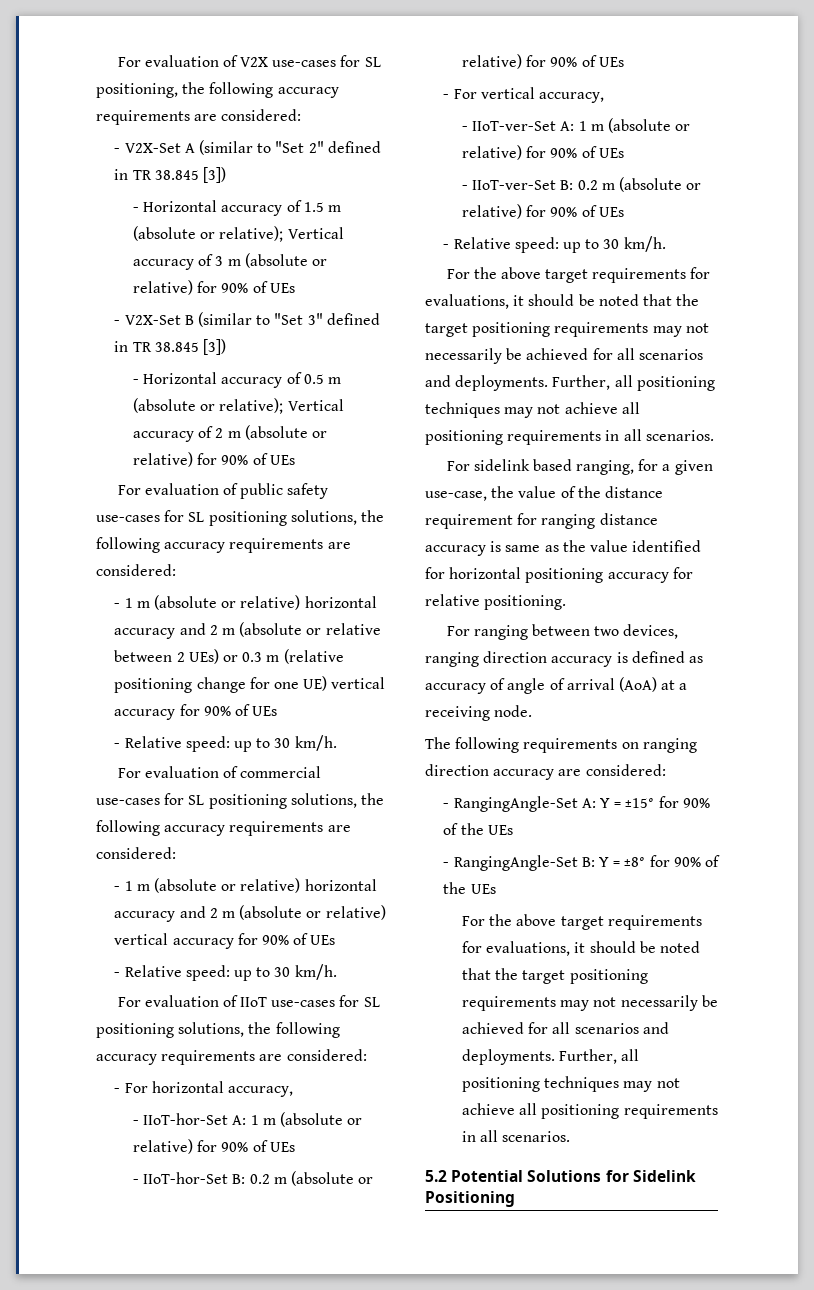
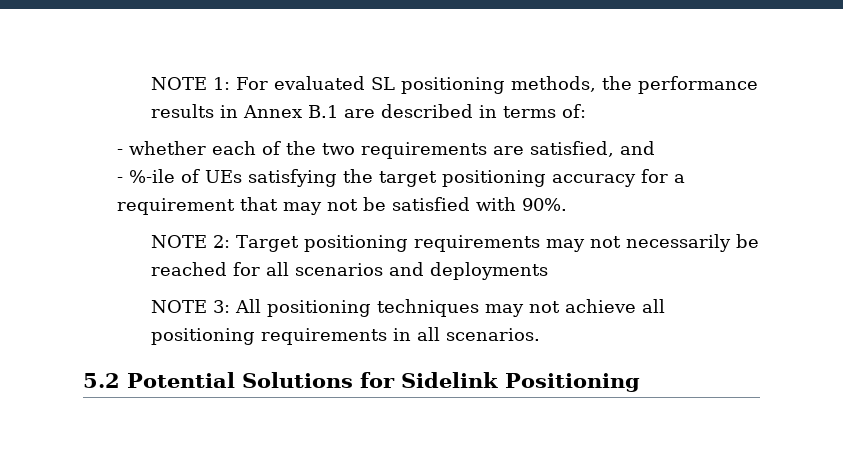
[117,55,381,67] [96,82,339,98] [96,109,302,125] [114,140,381,155] [114,167,227,183] [132,200,341,216] [132,226,344,242] [132,253,327,270] [132,280,295,295] [114,312,380,327] [114,339,227,355] [132,372,341,388] [132,398,344,414] [132,425,327,442] [132,452,295,467] [117,483,329,499] [96,510,384,526] [96,537,351,553] [96,564,176,576] [114,595,377,610] [114,622,381,639] [114,649,344,664] [114,676,386,693] [114,704,278,720] [114,735,337,752] [117,766,322,778] [96,793,384,809] [96,820,351,836] [96,847,176,859] [114,878,377,893] [114,905,386,922] [114,933,336,949] [114,964,337,981] [117,995,380,1007] [96,1022,340,1038] [96,1049,367,1065] [114,1081,294,1097] [132,1112,363,1127] [132,1139,295,1154] [132,1171,374,1186] [461,54,624,69] [443,87,605,103] [461,118,691,133] [461,145,624,160] [461,177,702,192] [461,204,624,219] [443,236,666,253] [446,267,711,283] [425,294,700,309] [425,322,709,337] [425,348,703,364] [425,375,715,391] [425,402,640,418] [425,429,714,445] [446,459,713,475] [425,486,663,501] [425,513,658,529] [425,540,702,556] [425,567,693,583] [425,594,567,610] [446,624,679,640] [425,651,703,667] [425,677,688,694] [425,705,533,721] [425,737,697,753] [425,764,666,780] [443,796,710,812] [443,823,513,835] [443,855,720,871] [443,882,496,894] [461,914,702,930] [461,941,700,956] [461,968,648,984] [461,995,718,1011] [461,1022,669,1034] [461,1049,640,1065] For evaluation of V2X use-cases for SL positioning, the following accuracy requirements are considered: // - V2X-Set A (similar to "Set 2" defined in TR 38.845 [3]) // - Horizontal accuracy of 1.5 m (absolute or relative); Vertical accuracy of 3 m (absolute or relative) for 90% of UEs // - V2X-Set B (similar to "Set 3" defined in TR 38.845 [3]) // - Horizontal accuracy of 0.5 m (absolute or relative); Vertical accuracy of 2 m (absolute or relative) for 90% of UEs // For evaluation of public safety use-cases for SL positioning solutions, the following accuracy requirements are considered: // - 1 m (absolute or relative) horizontal accuracy and 2 m (absolute or relative between 2 UEs) or 0.3 m (relative positioning change for one UE) vertical accuracy for 90% of UEs // - Relative speed: up to 30 km/h. // For evaluation of commercial use-cases for SL positioning solutions, the following accuracy requirements are considered: // - 1 m (absolute or relative) horizontal accuracy and 2 m (absolute or relative) vertical accuracy for 90% of UEs // - Relative speed: up to 30 km/h. // For evaluation of IIoT use-cases for SL positioning solutions, the following accuracy requirements are considered: // - For horizontal accuracy, // - IIoT-hor-Set A: 1 m (absolute or relative) for 90% of UEs // - IIoT-hor-Set B: 0.2 m (absolute or relative) for 90% of UEs // - For vertical accuracy, // - IIoT-ver-Set A: 1 m (absolute or relative) for 90% of UEs // - IIoT-ver-Set B: 0.2 m (absolute or relative) for 90% of UEs // - Relative speed: up to 30 km/h. // For the above target requirements for evaluations, it should be noted that the target positioning requirements may not necessarily be achieved for all scenarios and deployments. Further, all positioning techniques may not achieve all positioning requirements in all scenarios. // For sidelink based ranging, for a given use-case, the value of the distance requirement for ranging distance accuracy is same as the value identified for horizontal positioning accuracy for relative positioning. // For ranging between two devices, ranging direction accuracy is defined as accuracy of angle of arrival (AoA) at a receiving node. // The following requirements on ranging direction accuracy are considered: // - RangingAngle-Set A: Y = ±15° for 90% of the UEs // - RangingAngle-Set B: Y = ±8° for 90% of the UEs // For the above target requirements for evaluations, it should be noted that the target positioning requirements may not necessarily be achieved for all scenarios and deployments. Further, all -> [151,76,759,94] [151,104,587,118] [117,141,656,159] [117,169,686,187] [117,197,568,215] [151,234,760,252] [151,262,549,280] [151,299,262,313] NOTE 1: For evaluated SL positioning methods, the performance results in Annex B.1 are described in terms of: // - whether each of the two requirements are satisfied, and // - %-ile of UEs satisfying the target positioning accuracy for a requirement that may not be satisfied with 90%. // NOTE 2: Target positioning requirements may not necessarily be reached for all scenarios and deployments // NOTE 3: All

